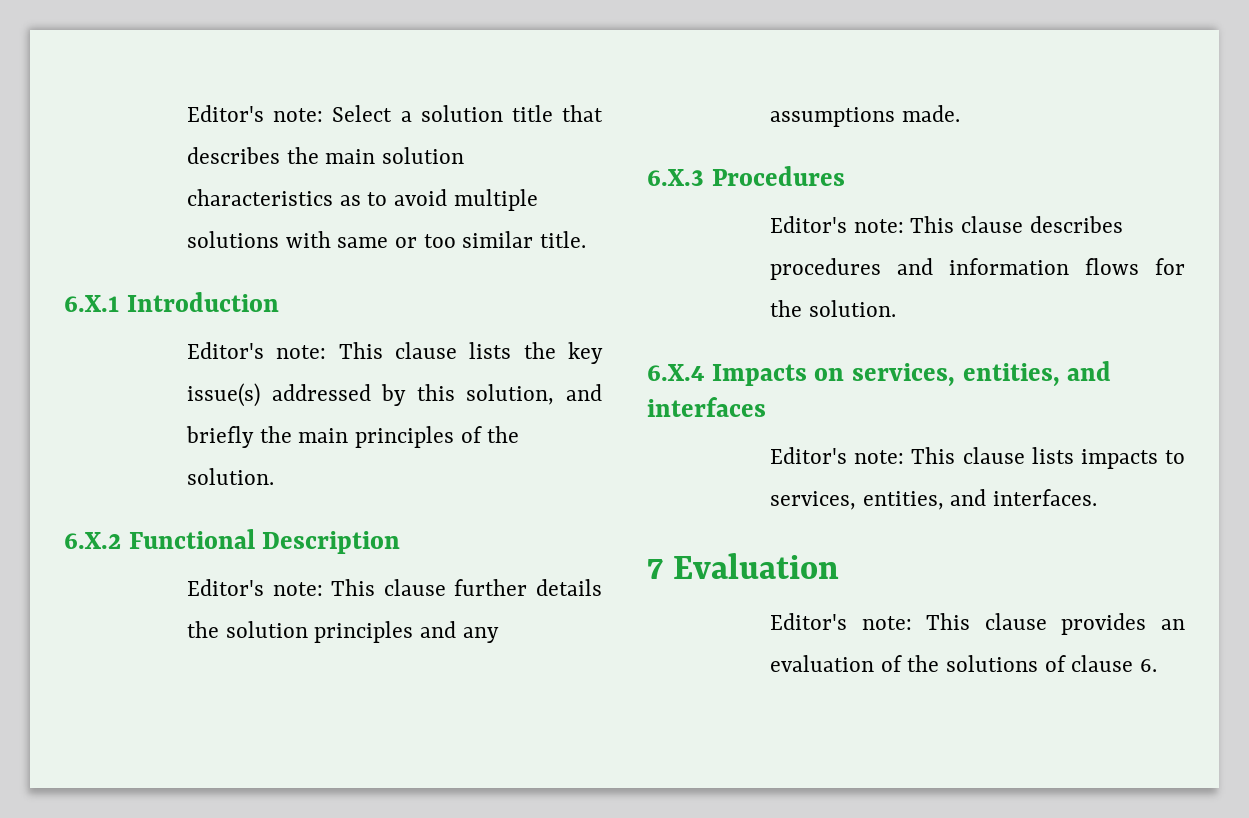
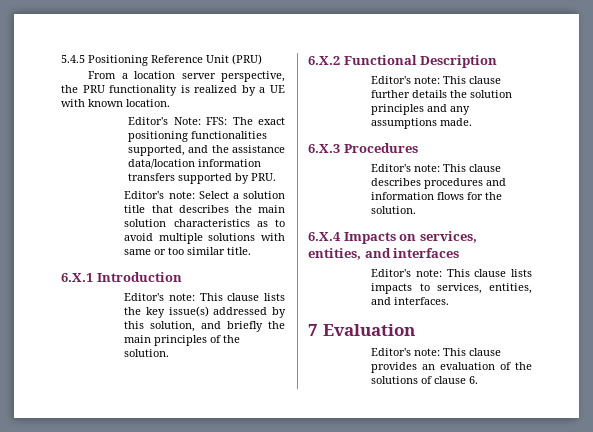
(187, 113) none -> [61,54,262,66] [88,71,285,82] [61,85,286,96] [61,99,170,107] [128,117,285,125] [128,131,268,142] [128,145,285,156] [128,159,262,169] [128,173,277,184] 5.4.5 Positioning Reference Unit (PRU) // From a location server perspective, the PRU functionality is realized by a UE with known location. // Editor's Note: FFS: The exact positioning functionalities supported, and the assistance data/location information transfers supported by PRU. //

